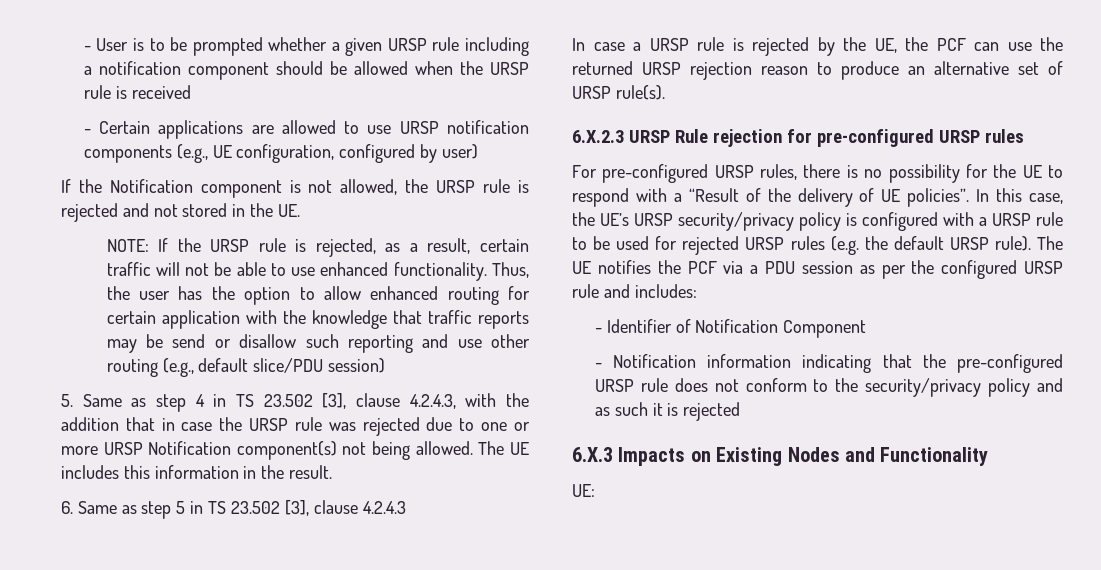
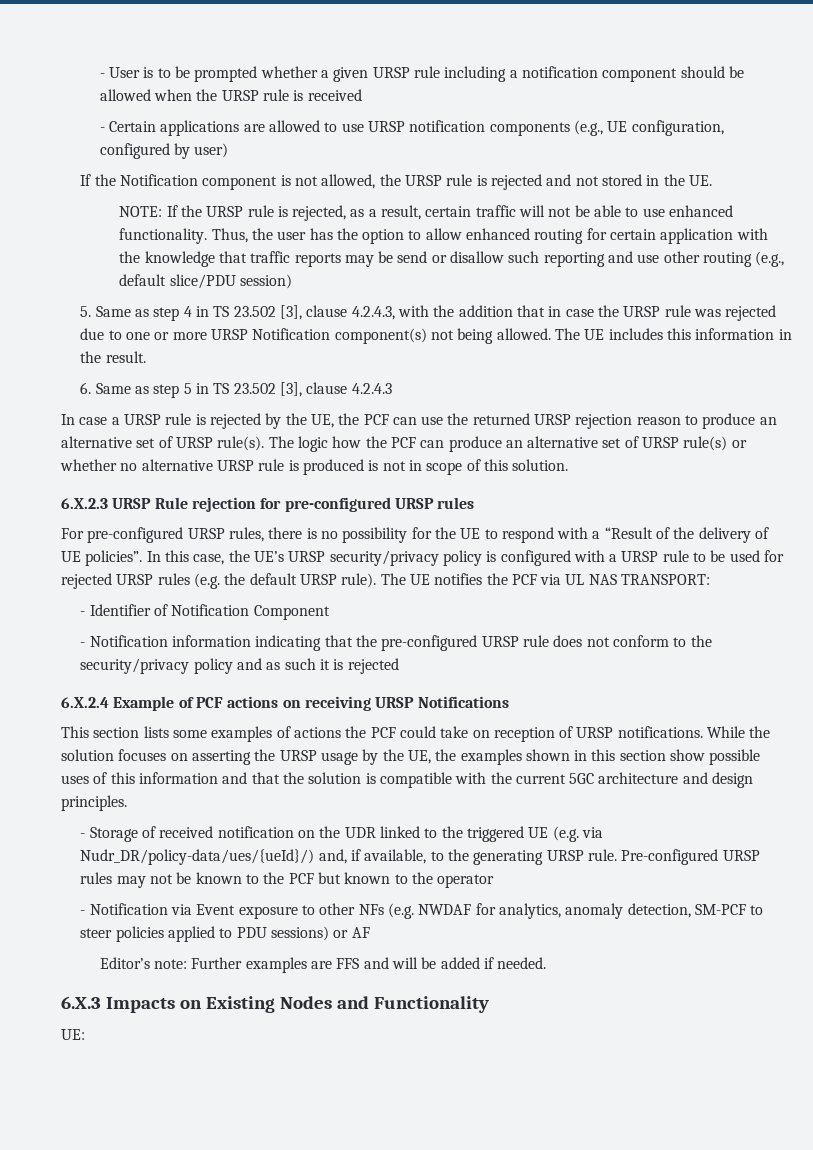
(665, 92) none -> [268,436,747,452] [60,459,569,475] The logic how the PCF can produce an alternative set of URSP rule(s) or whether no alternative URSP rule is produced is not in scope of this solution.
[750,260,1063,279] [572,284,697,298] a PDU session as per the configured URSP rule and includes: -> [565,574,711,585] UL NAS TRANSPORT:
(741, 411) none -> [61,696,509,711] [61,726,771,742] [61,749,761,765] [61,772,754,788] [61,795,127,811] [80,826,603,842] [80,849,760,865] [80,872,495,888] [80,903,764,919] [80,926,370,942] [99,957,547,973] // 6.X.2.4 Example of PCF actions on receiving URSP Notifications // This section lists some examples of actions the PCF could take on reception of URSP notifications. While the solution focuses on asserting the URSP usage by the UE, the examples shown in this section show possible uses of this information and that the solution is compatible with the current 5GC architecture and design principles. // - Storage of received notification on the UDR linked to the triggered UE (e.g. via Nudr_DR/policy-data/ues/{ueId}/) and, if available, to the generating URSP rule. Pre-configured URSP rules may not be known to the PCF but known to the operator // - Notification via Event exposure to other NFs (e.g. NWDAF for analytics, anomaly detection, SM-PCF to steer policies applied to PDU sessions) or AF // Editor’s note: Further examples are FFS and will be added if needed.

